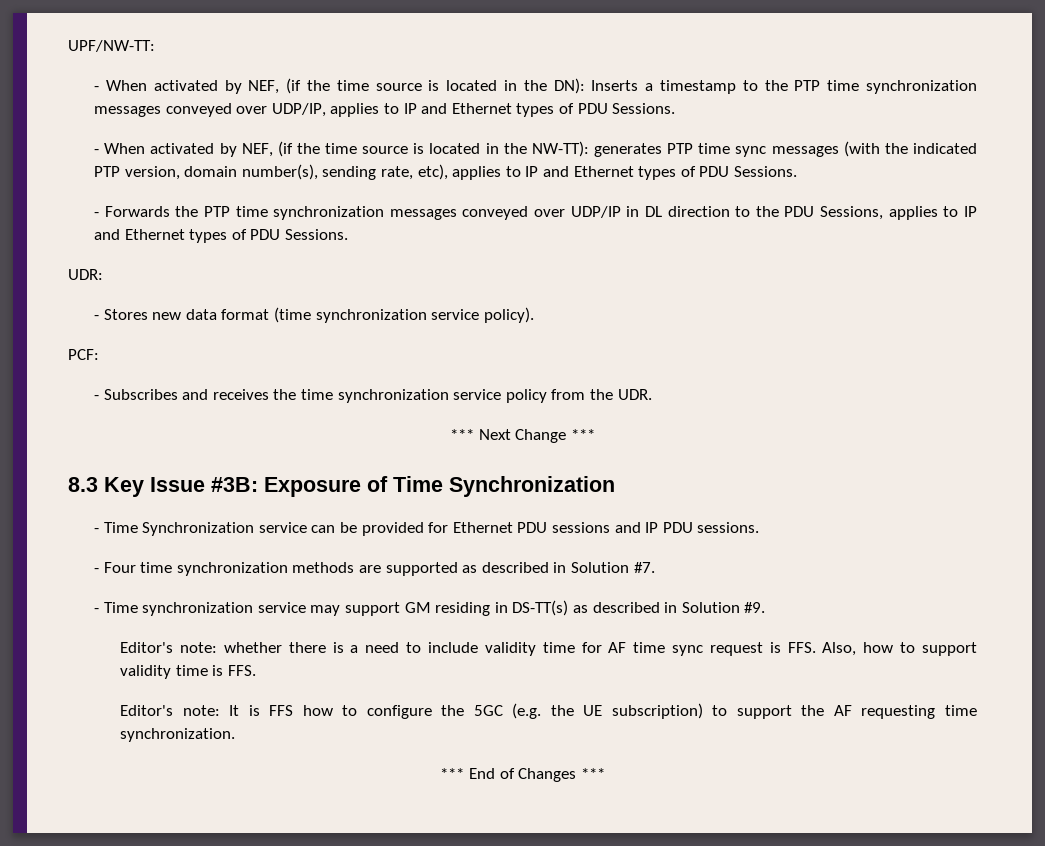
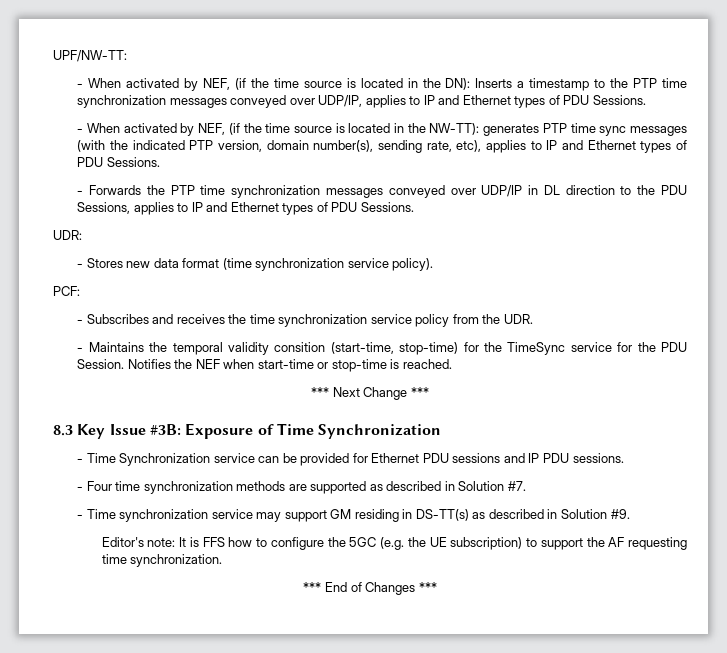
(652, 394) none -> [77,342,688,355] [77,359,452,372] // - Maintains the temporal validity consition (start-time, stop-time) for the TimeSync service for the PDU Session. Notifies the NEF when start-time or stop-time is reached.
[120,642,977,656] [120,665,256,679] // Editor's note: whether there is a need to include validity time for AF time sync request is FFS. Also, how to support validity time is FFS. -> (630, 514) none

